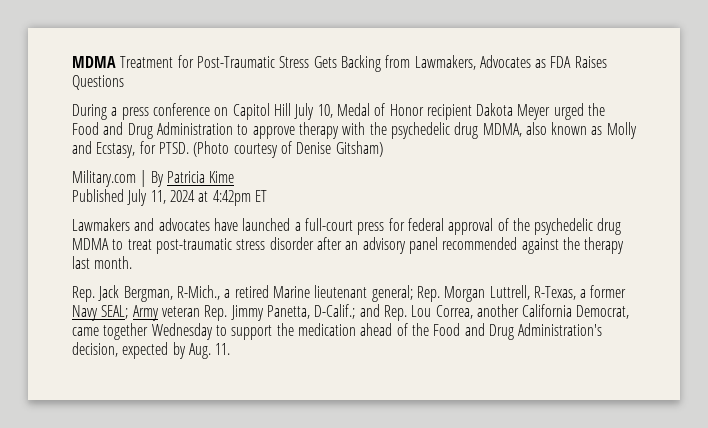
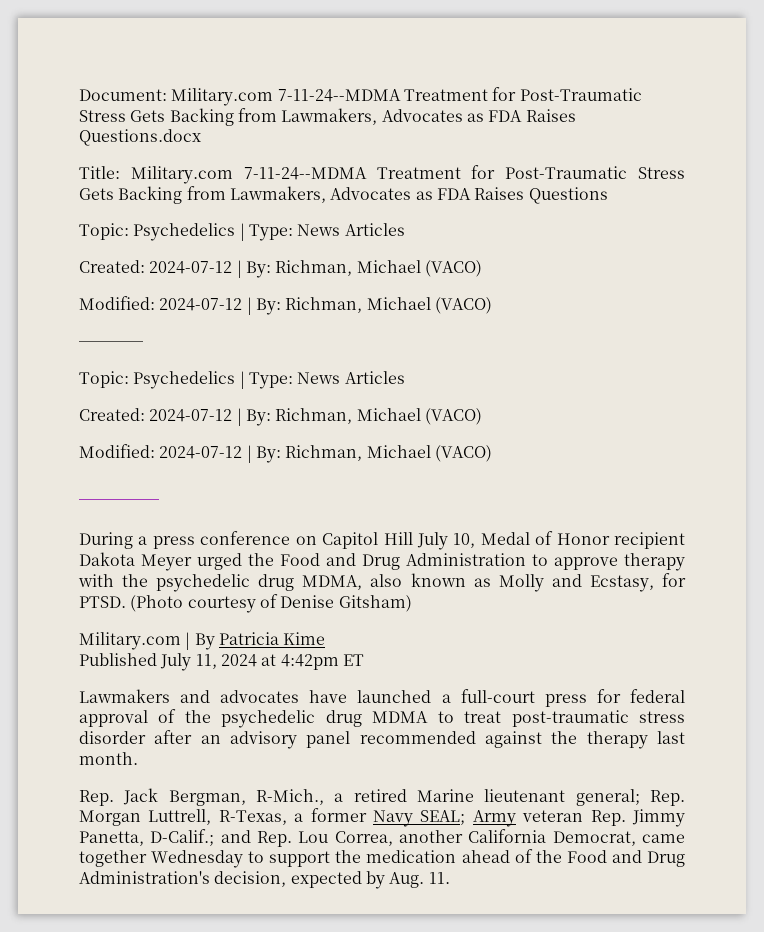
[72,56,116,68] MDMA -> [79,87,642,106] [79,108,576,126] [79,129,201,146] [79,166,367,184] Document: Military.com 7-11-24--MDMA Treatment for Post-Traumatic Stress Gets Backing from Lawmakers, Advocates as FDA Raises Questions.docx // Title: Military.com 7-11-24--MDMA
(124, 82) none -> [79,223,405,241] [79,260,482,278] [79,296,492,315] [79,341,143,347] [79,371,405,389] [79,408,482,426] [79,444,492,463] [79,499,159,507] // Topic: Psychedelics | Type: News Articles // Created: 2024-07-12 | By: Richman, Michael (VACO) // Modified: 2024-07-12 | By: Richman, Michael (VACO) // ──── // Topic: Psychedelics | Type: News Articles // Created: 2024-07-12 | By: Richman, Michael (VACO) // Modified: 2024-07-12 | By: Richman, Michael (VACO) // ────

